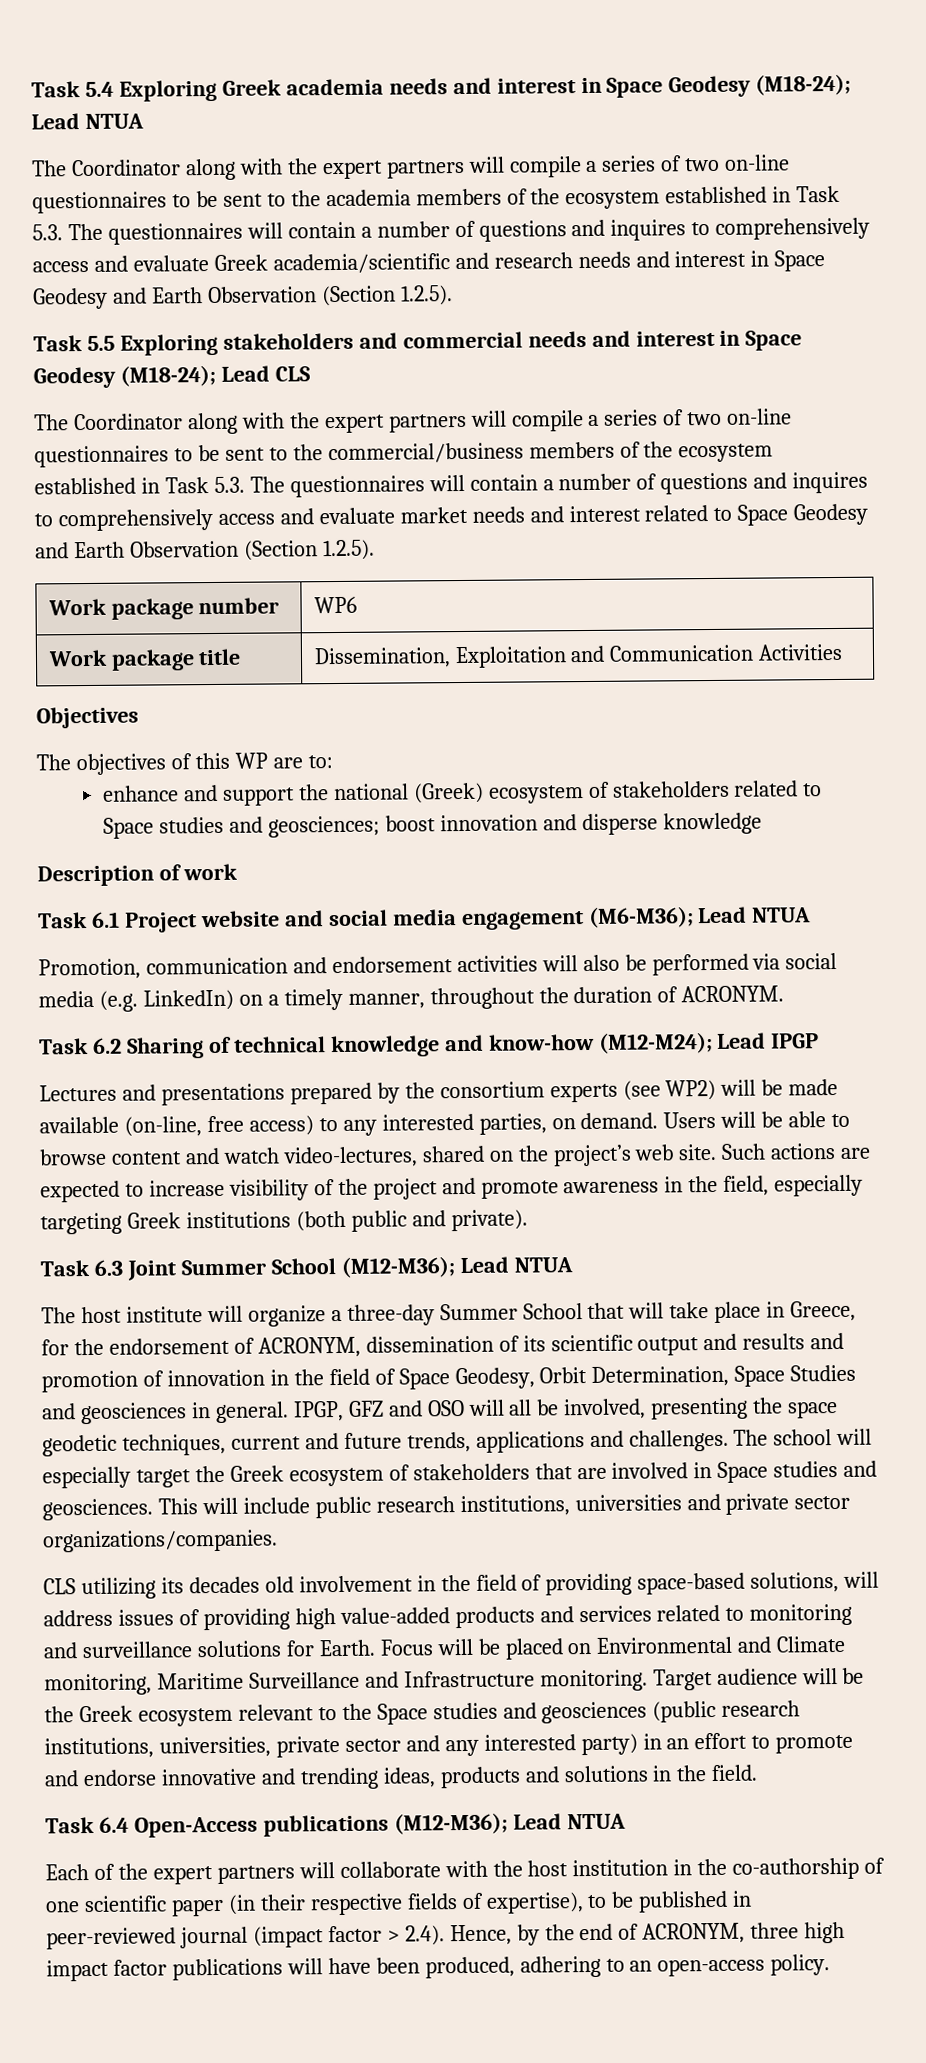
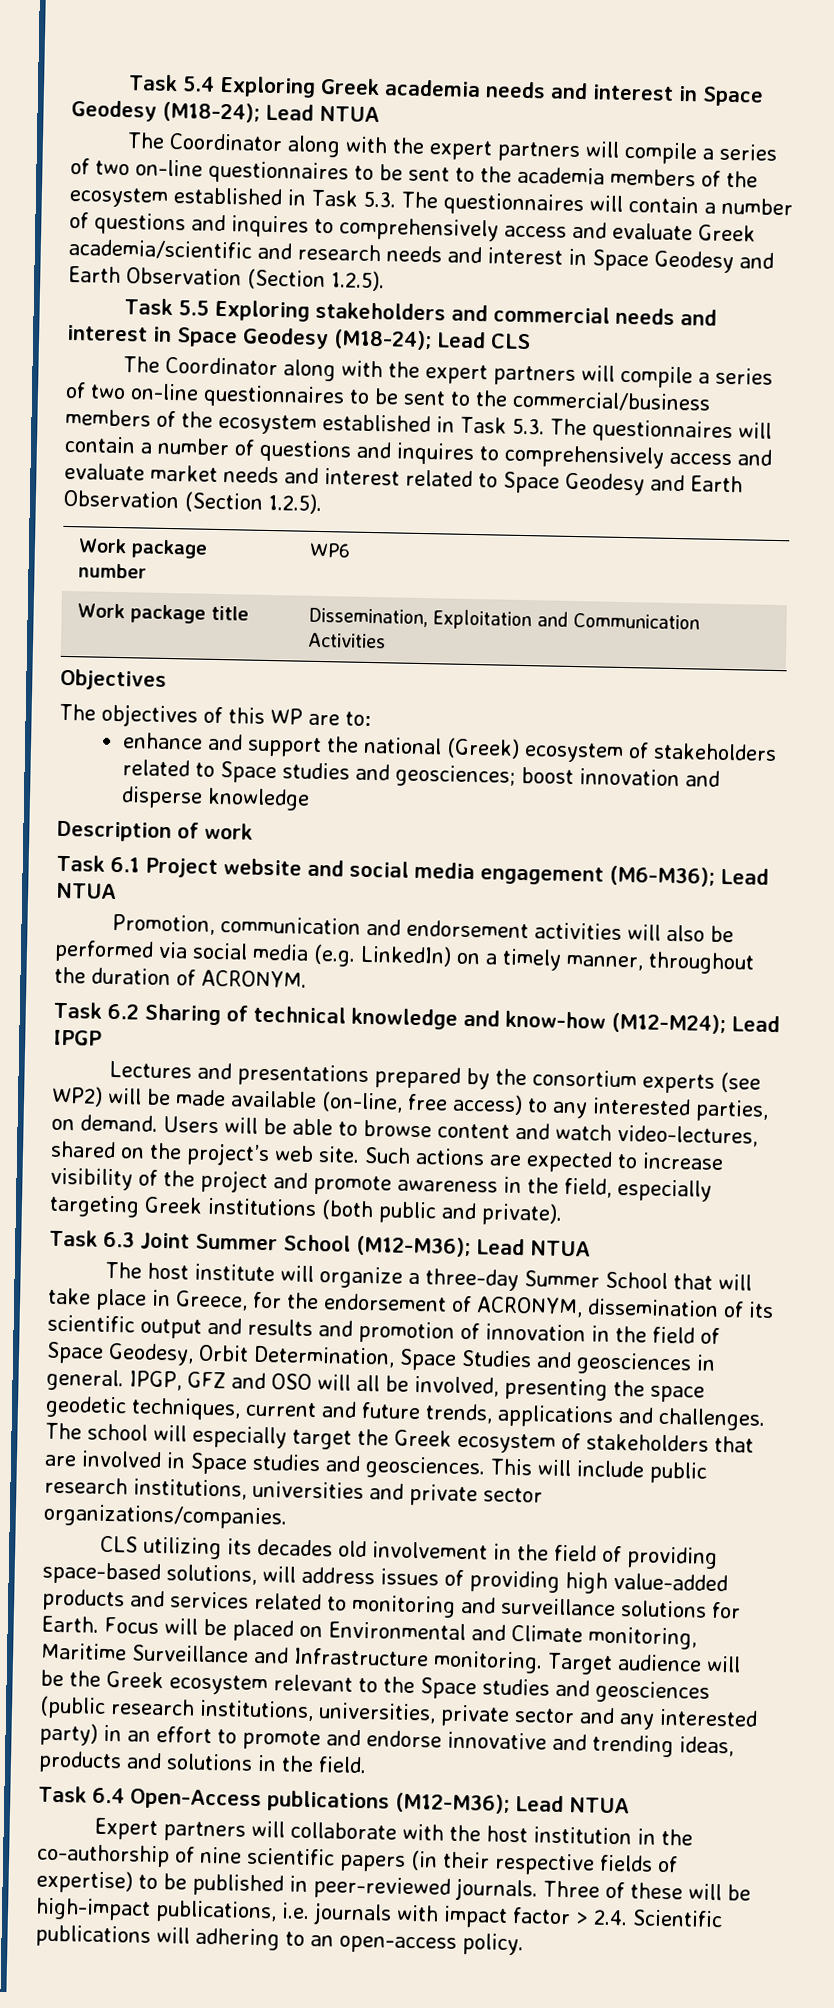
[45,1863,213,1885] Each of the expert -> [93,1817,158,1841] Expert
[45,1895,224,1917] one scientific paper -> [200,1846,406,1872] nine scientific papers
[485,1892,584,1914] expertise), -> [36,1869,133,1894] expertise)
[179,1921,846,1949] [46,1956,515,1982] journal (impact factor > 2.4). Hence, by the end of ACRONYM, three high impact factor publications will have been produced, -> [455,1877,751,1902] [35,1897,723,1928] [35,1924,190,1948] journals. Three of these will be high-impact publications, i.e. journals with impact factor > 2.4. Scientific publications will

